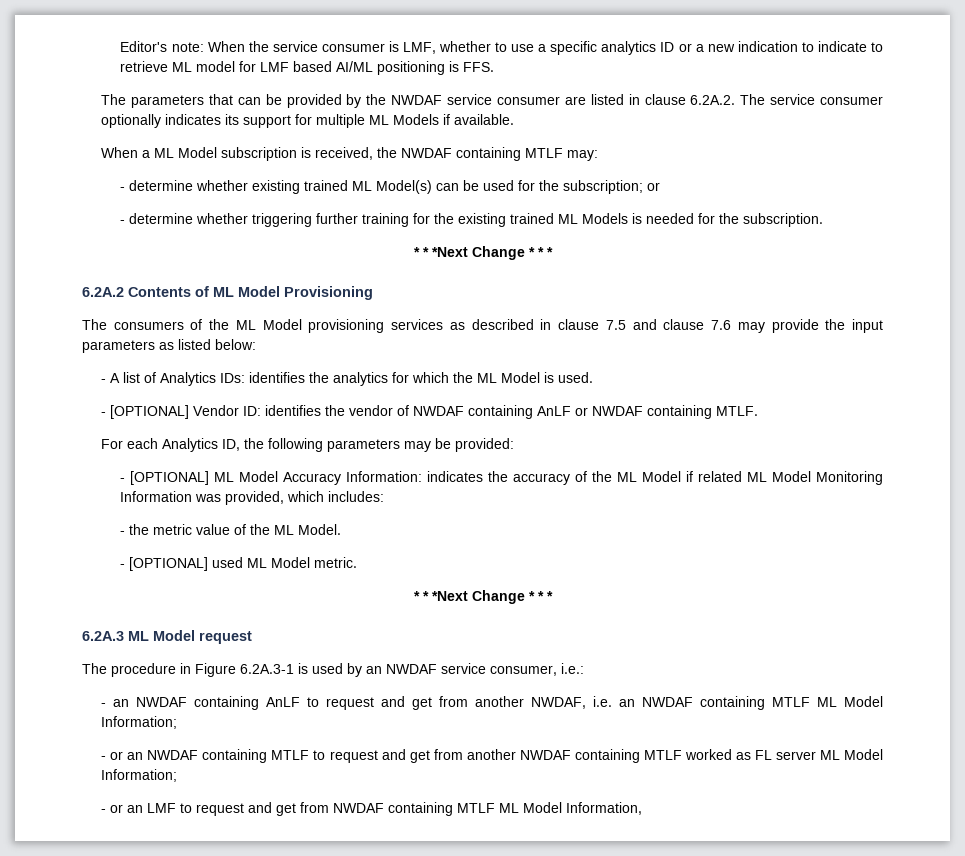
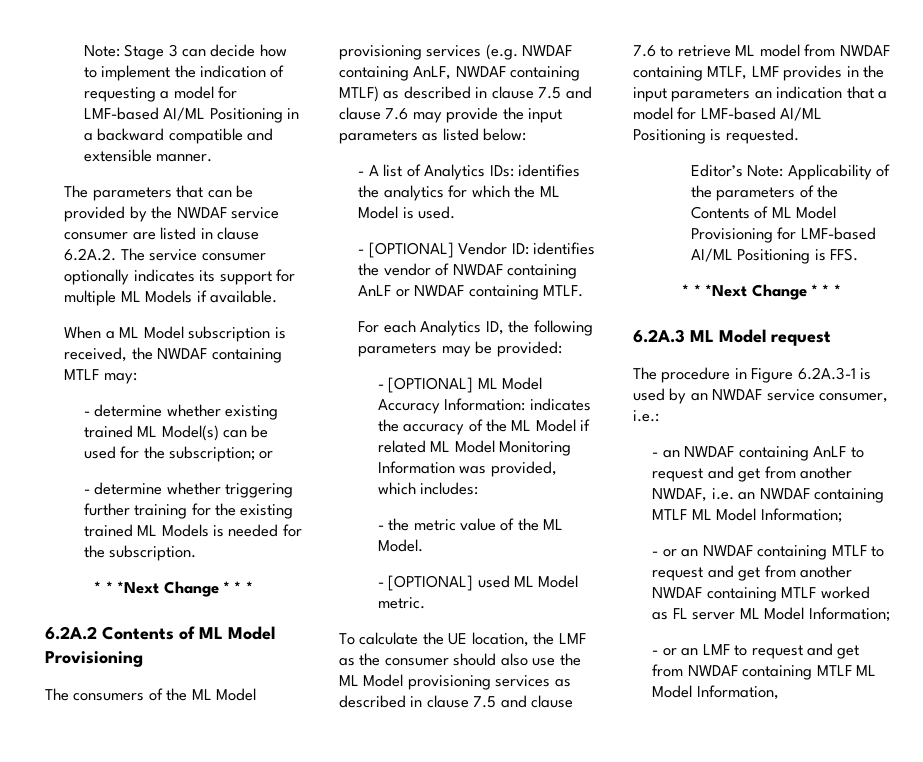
[120,41,883,55] [120,61,495,75] Editor's note: When the service consumer is LMF, whether to use a specific analytics ID or a new indication to indicate to retrieve ML model for LMF based AI/ML positioning is FFS. -> [83,44,287,60] [83,65,285,81] [83,86,237,102] [83,107,299,123] [83,128,273,144] [83,149,213,162] Note: Stage 3 can decide how to implement the indication of requesting a model for LMF-based AI/ML Positioning in a backward compatible and extensible manner.
(444, 324) none -> [485,44,573,60] [339,66,581,81] [339,86,379,102] (e.g. NWDAF containing AnLF, NWDAF containing MTLF)
(358, 562) none -> [339,632,586,647] [339,653,581,666] [339,674,571,690] [339,695,574,708] [633,44,890,57] [633,65,885,81] [633,86,888,102] [633,107,823,121] [633,128,799,144] [690,164,891,180] [690,185,839,201] [690,206,837,219] [690,227,876,243] [690,248,859,264] // To calculate the UE location, the LMF as the consumer should also use the ML Model provisioning services as described in clause 7.5 and clause 7.6 to retrieve ML model from NWDAF containing MTLF, LMF provides in the input parameters an indication that a model for LMF-based AI/ML Positioning is requested. // Editor’s Note: Applicability of the parameters of the Contents of ML Model Provisioning for LMF-based AI/ML Positioning is FFS.

